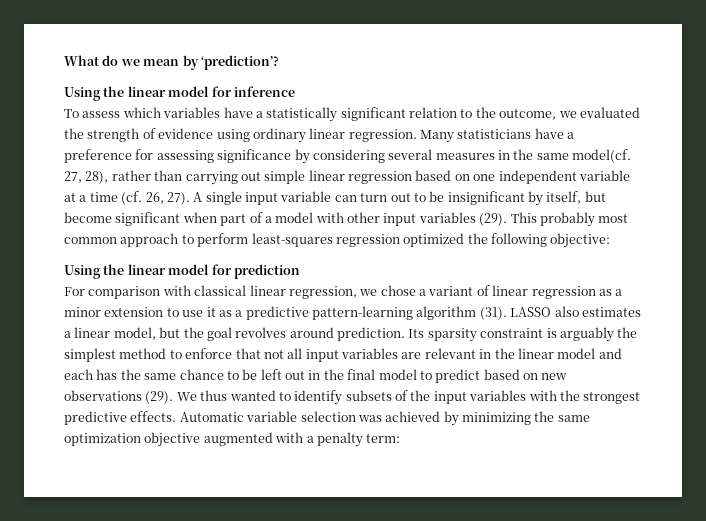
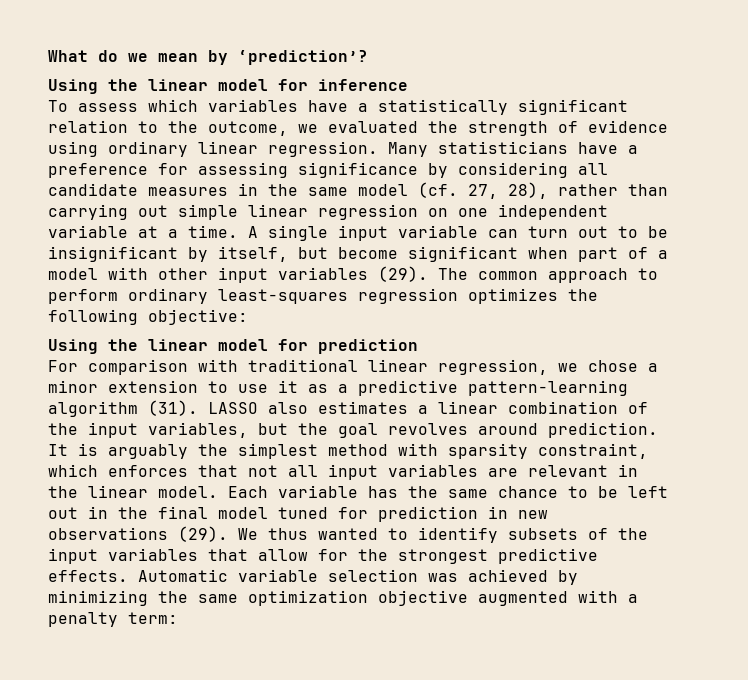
[388,149,433,160] several -> [578,163,608,175] [48,183,138,196] all candidate
[572,149,632,163] model(cf. -> [358,182,458,198] model (cf.
[415,170,452,181] based -> (418, 212) none
[89,191,190,205] time (cf. 26, 27). -> [188,225,238,238] time.
[510,212,629,227] This probably most -> [438,268,468,280] The
(249, 240) none -> [128,288,208,304] ordinary
[403,233,465,247] optimized -> [468,288,558,304] optimizes
[194,285,247,296] classical -> [248,359,358,372] traditional
[428,285,623,299] variant of linear regression as a -> (658, 367) none
[113,327,156,340] model, -> [508,401,648,414] [48,422,248,438] combination of the input variables,
[408,328,544,342] Its sparsity constraint -> [48,444,68,456] It
[169,348,233,359] to enforce -> [398,443,648,459] [48,464,188,477] with sparsity constraint, which enforces
[557,348,622,359] [64,369,93,380] model and each -> [158,485,358,498] model. Each variable
[419,369,538,383] to predict based on -> [278,506,508,522] tuned for prediction in
[528,390,557,401] with -> [208,549,348,561] that allow for

